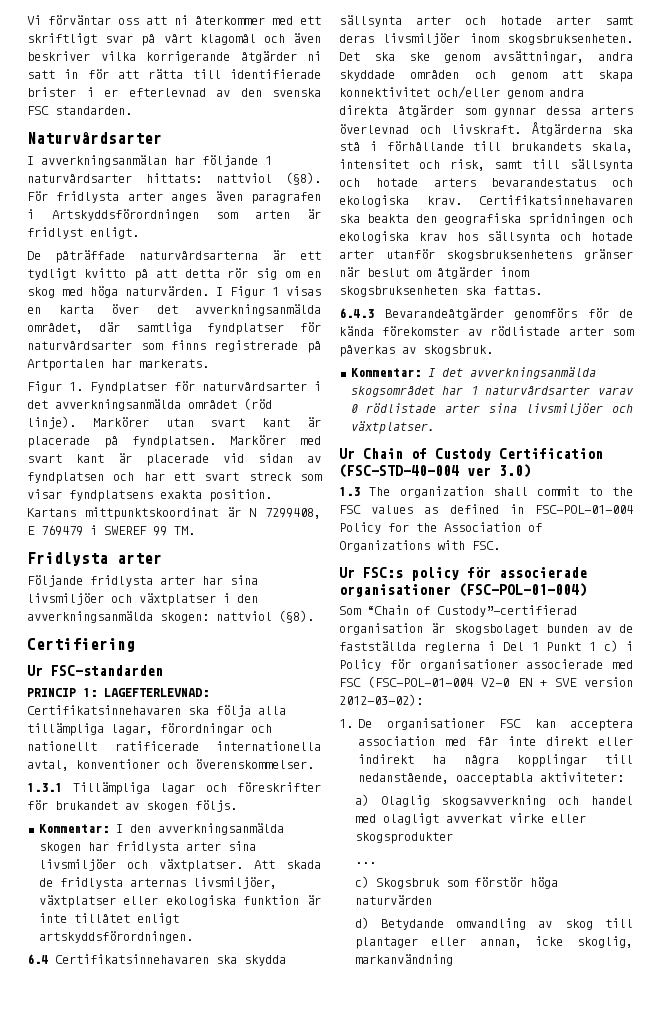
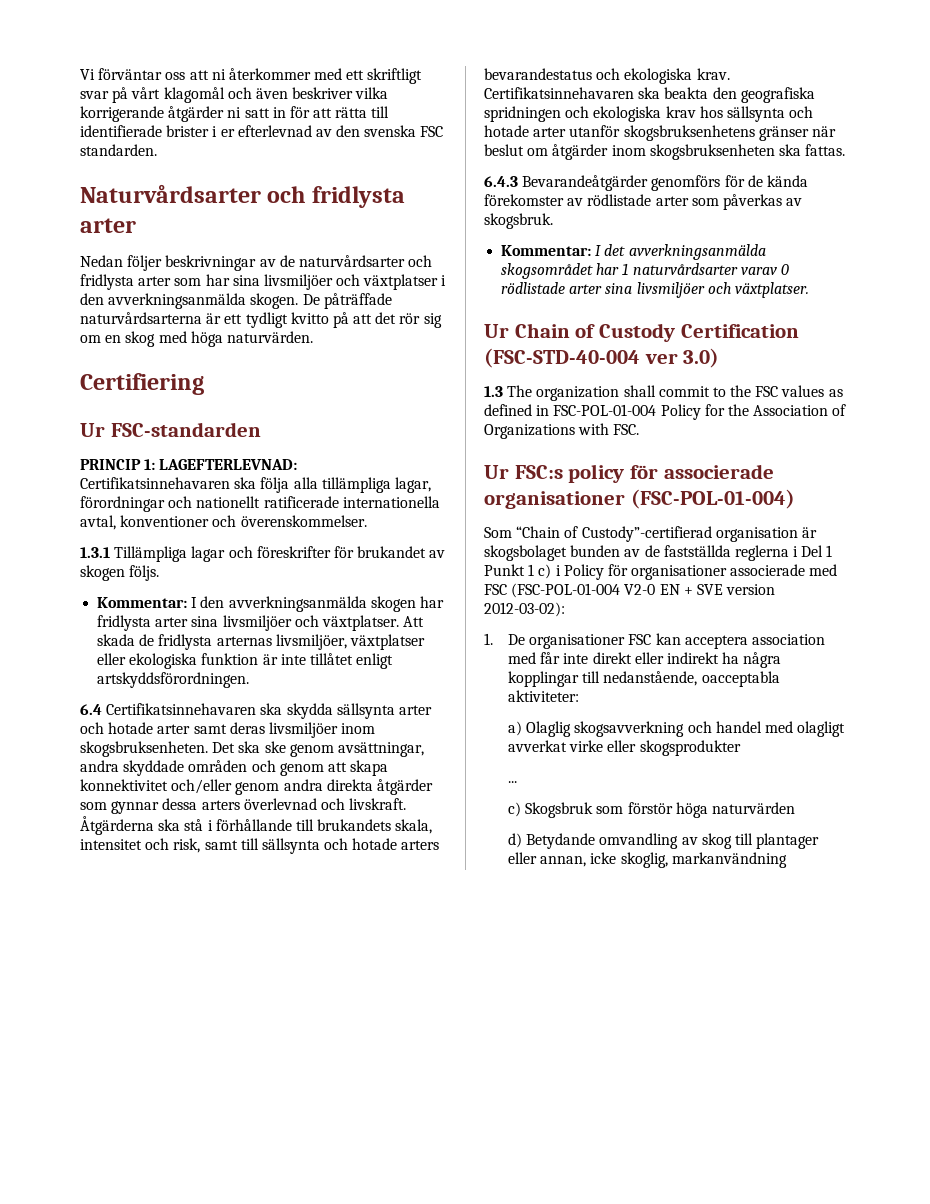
[27,155,272,167] [27,172,321,185] [27,191,321,204] [27,209,321,221] [27,227,139,239] // I avverkningsanmälan har följande 1 naturvårdsarter hittats: nattviol (§8). För fridlysta arter anges även paragrafen i Artskyddsförordningen som arten är fridlyst enligt. // -> [267,186,405,208] [80,218,136,233] [80,255,433,271] [80,274,447,290] [80,293,299,309] och fridlysta arter // Nedan följer beskrivningar av de naturvårdsarter och fridlysta arter som har sina livsmiljöer och växtplatser i den avverkningsanmälda skogen.
[184,269,220,278] detta -> [375,312,397,324] det
[216,286,321,298] [27,304,321,316] [27,322,321,335] [27,340,321,353] [27,359,209,371] [27,381,321,394] [27,398,272,411] [27,416,322,429] [27,435,321,448] [27,453,321,466] [27,472,322,484] [27,489,272,502] [27,507,321,520] [27,525,195,536] [27,552,162,566] [27,575,258,587] [27,593,258,606] [27,610,314,623] I Figur 1 visas en karta över det avverkningsanmälda området, där samtliga fyndplatser för naturvårdsarter som finns registrerade på Artportalen har markerats. // Figur 1. Fyndplatser för naturvårdsarter i det avverkningsanmälda området (röd linje). Markörer utan svart kant är placerade på fyndplatsen. Markörer med svart kant är placerade vid sidan av fyndplatsen och har ett svart streck som visar fyndplatsens exakta position. Kartans mittpunktskoordinat är N 7299408, E 769479 i SWEREF 99 TM. // Fridlysta arter // Följande fridlysta arter har sina livsmiljöer och växtplatser i den avverkningsanmälda skogen: nattviol (§8). -> (313, 337) none

